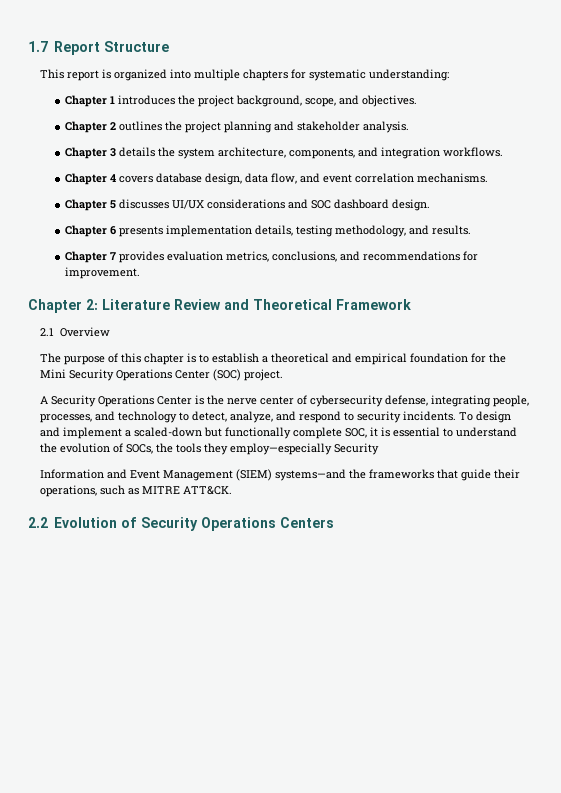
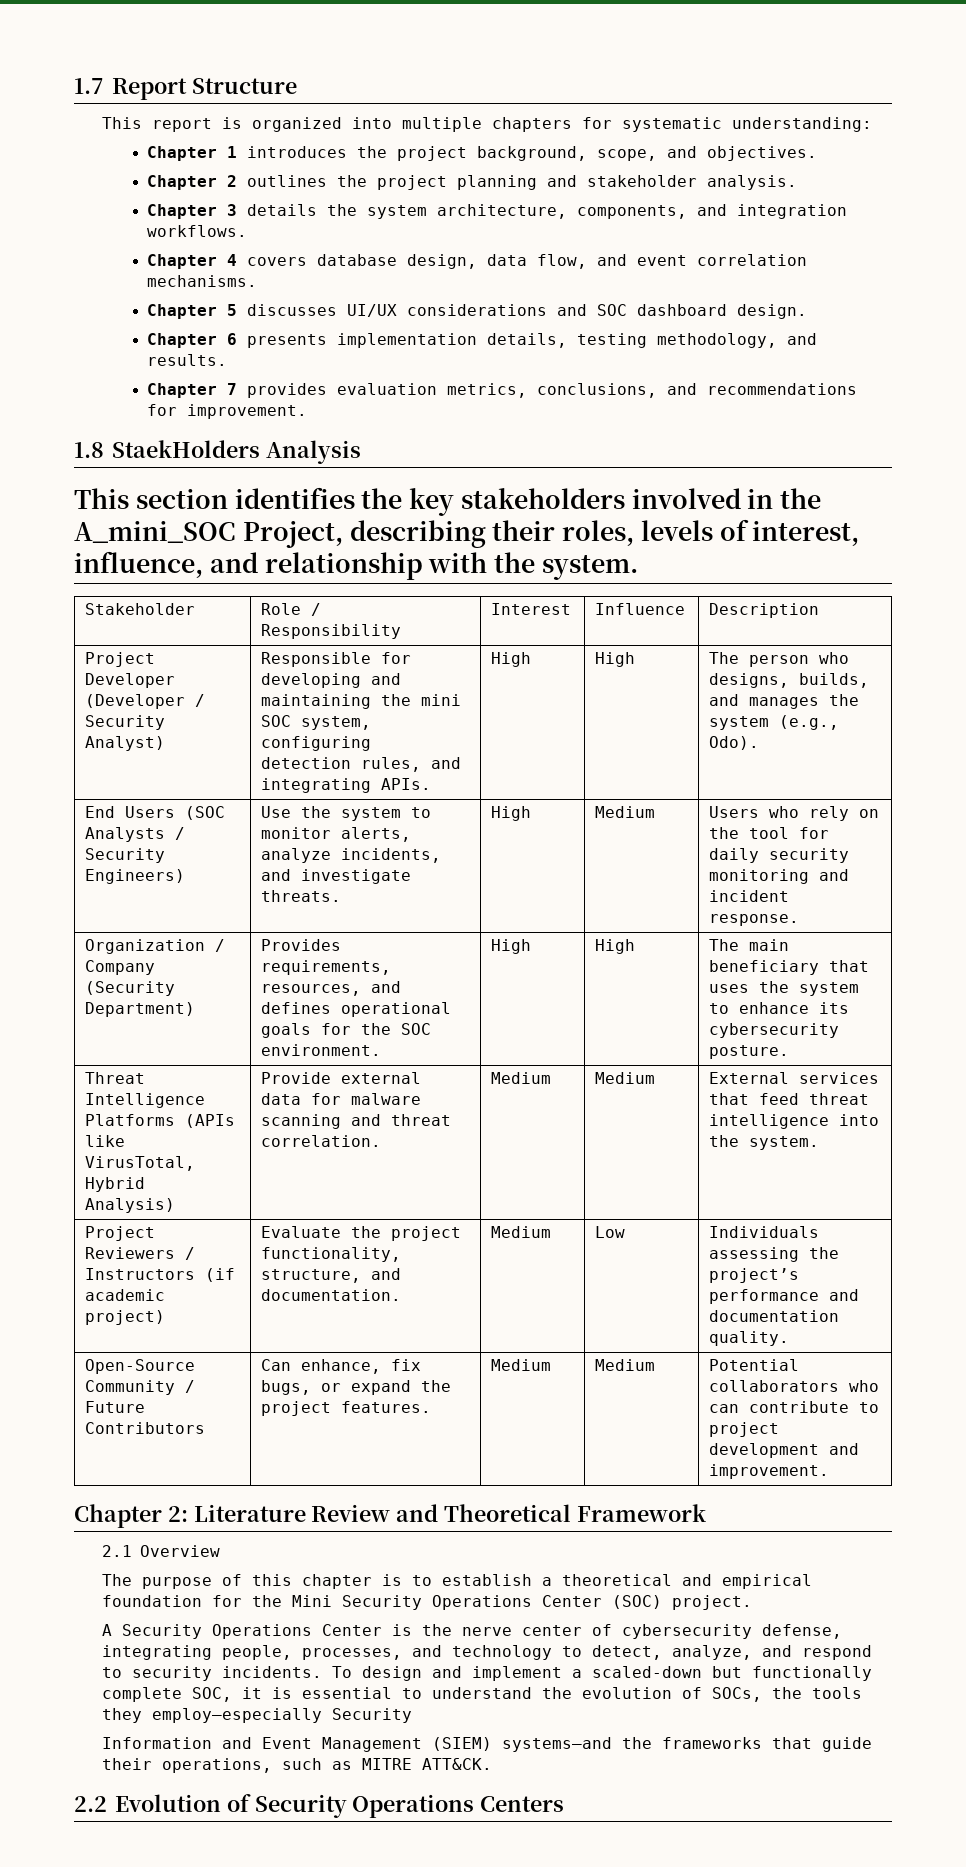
(140, 273) none -> [74,440,361,464] [74,487,821,516] [74,519,860,548] [74,551,638,580] [85,603,196,615] [261,603,322,616] [261,624,402,639] [491,603,572,615] [595,603,686,615] [709,603,820,618] [85,652,156,667] [85,673,176,688] [85,694,206,709] [85,715,166,730] [85,736,166,751] [261,652,412,667] [261,673,402,688] [261,694,462,709] [261,715,372,730] [261,736,372,751] [261,757,462,772] [261,778,432,793] [491,652,532,667] [595,652,636,667] [709,652,850,667] [709,673,870,688] [709,694,860,709] [709,715,840,730] [709,736,760,750] [85,806,226,820] [85,827,186,842] [85,848,166,863] [85,869,186,884] [261,806,432,821] [261,827,412,842] [261,848,442,863] [261,869,412,884] [261,890,342,902] [491,806,532,821] [595,806,656,818] [709,806,880,821] [709,827,830,839] [709,848,850,863] [709,869,850,884] [709,890,790,902] [709,914,800,926] [85,939,226,954] [85,960,156,975] [85,981,176,996] [85,1002,196,1017] [261,939,342,951] [261,960,392,975] [261,981,402,996] [261,1002,452,1017] [261,1023,432,1038] [261,1044,382,1056] [491,939,532,954] [595,939,636,954] [709,939,790,951] [709,960,870,975] [709,981,860,996] [709,1002,850,1014] [709,1023,840,1038] [709,1045,790,1059] [85,1072,146,1084] [85,1093,206,1108] [85,1114,236,1128] [85,1135,126,1147] [85,1156,196,1171] [85,1177,146,1192] [85,1198,176,1213] [261,1072,422,1084] [261,1093,422,1105] [261,1114,452,1129] [261,1135,382,1147] [491,1072,552,1084] [595,1072,656,1084] [709,1072,880,1084] [709,1093,870,1105] [709,1114,880,1129] [709,1135,820,1150] [85,1226,156,1241] [85,1247,196,1260] [85,1268,236,1282] [85,1289,166,1301] [85,1310,166,1325] [261,1226,462,1241] [261,1247,402,1262] [261,1268,402,1283] [261,1289,402,1301] [491,1226,552,1238] [595,1226,626,1238] [709,1226,820,1238] [709,1247,840,1262] [709,1268,800,1283] [709,1289,860,1304] [709,1310,840,1322] [709,1331,790,1346] [85,1359,196,1374] [85,1380,196,1395] [85,1401,146,1413] [85,1422,206,1434] [261,1359,422,1374] [261,1380,452,1395] [261,1401,432,1416] [491,1359,552,1371] [595,1359,656,1371] [709,1359,800,1371] [709,1380,880,1392] [709,1401,880,1413] [709,1422,780,1437] [709,1443,860,1458] [709,1464,830,1479] // 1.8 StaekHolders Analysis // This section identifies the key stakeholders involved in the A_mini_SOC Project, describing their roles, levels of interest, influence, and relationship with the system. // Stakeholder | Role / Responsibility | Interest | Influence | Description // Project Developer (Developer / Security Analyst) | Responsible for developing and maintaining the mini SOC system, configuring detection rules, and integrating APIs. | High | High | The person who designs, builds, and manages the system (e.g., Odo). // End Users (SOC Analysts / Security Engineers) | Use the system to monitor alerts, analyze incidents, and investigate threats. | High | Medium | Users who rely on the tool for daily security monitoring and incident response. // Organization / Company (Security Department) | Provides requirements, resources, and defines operational goals for the SOC environment. | High | High | The main beneficiary that uses the system to enhance its cybersecurity posture. // Threat Intelligence Platforms (APIs like VirusTotal, Hybrid Analysis) | Provide external data for malware scanning and threat correlation. | Medium | Medium | External services that feed threat intelligence into the system. // Project Reviewers / Instructors (if academic project) | Evaluate the project functionality, structure, and documentation. | Medium | Low | Individuals assessing the project’s performance and documentation quality. // Open-Source Community / Future Contributors | Can enhance, fix bugs, or expand the project features. | Medium | Medium | Potential collaborators who can contribute to project development and improvement.

